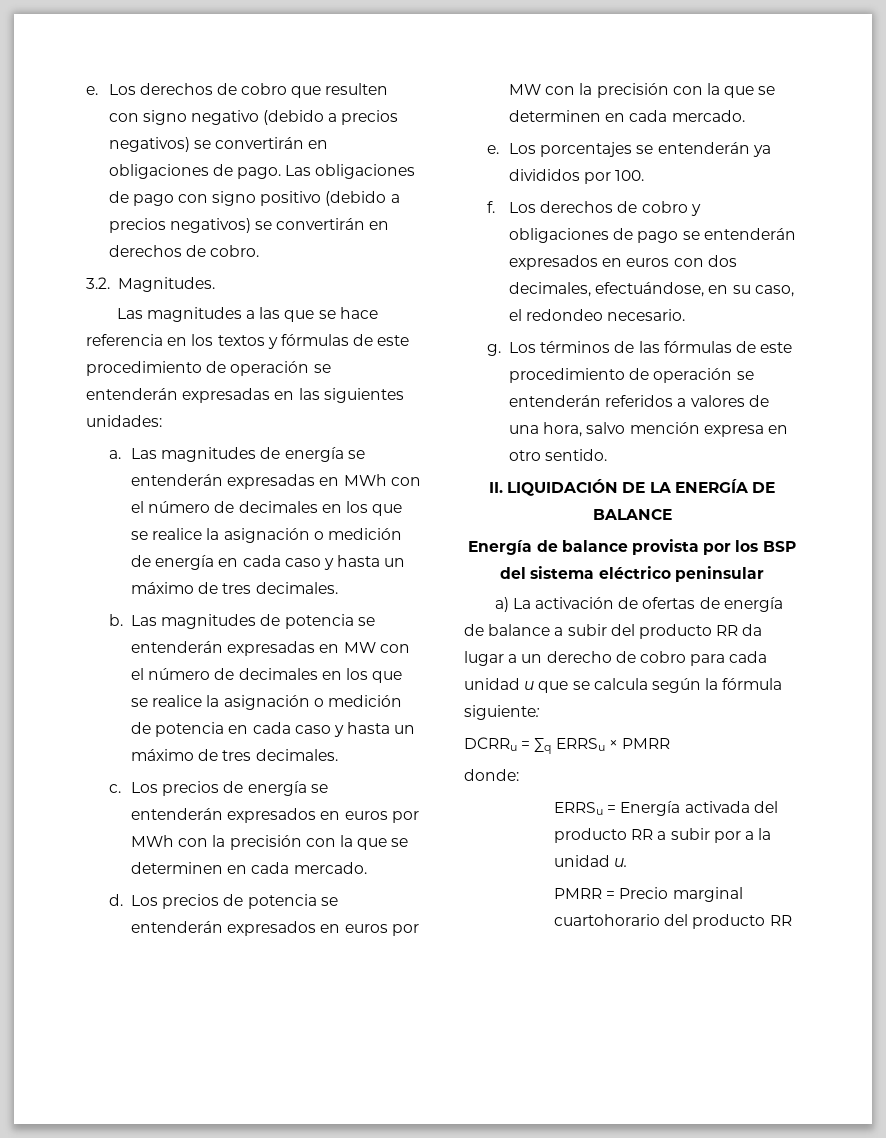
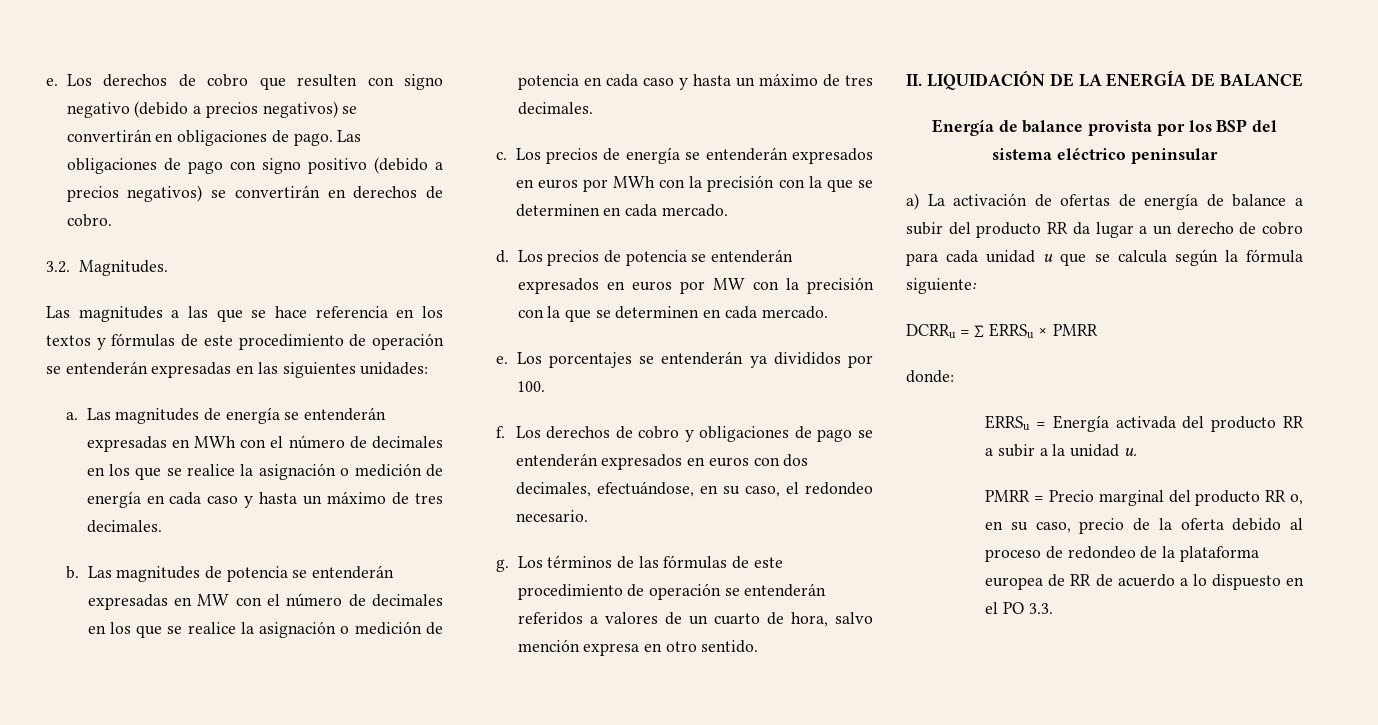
[509,425,540,434] una -> [688,612,784,625] un cuarto de
[534,738,552,754] ∑q -> [974,325,985,337] ∑
[713,831,741,843] por -> (1036, 450) none
[554,914,792,929] cuartohorario del producto RR -> [1168,490,1303,506] [985,518,1303,534] [985,546,1259,562] [985,574,1304,590] [985,602,1053,614] del producto RR o, en su caso, precio de la oferta debido al proceso de redondeo de la plataforma europea de RR de acuerdo a lo dispuesto en el PO 3.3.

